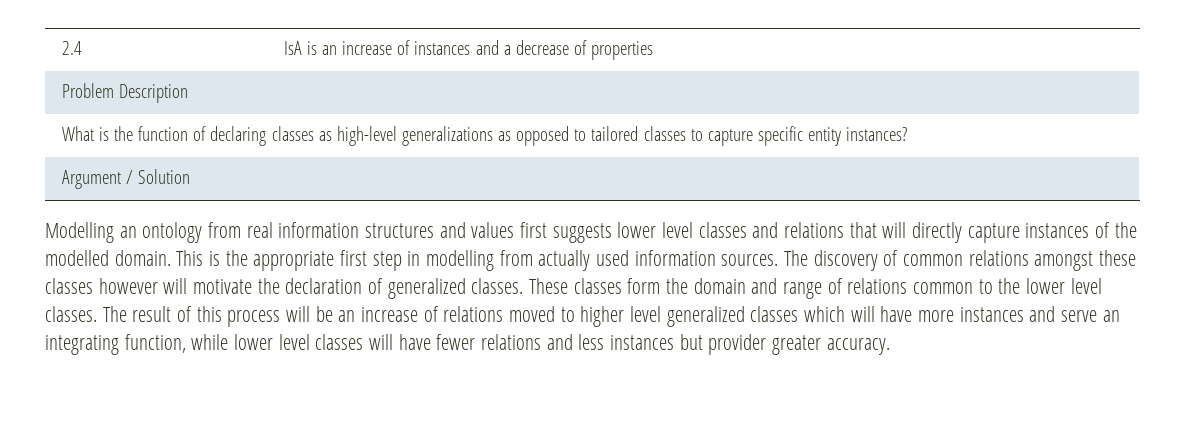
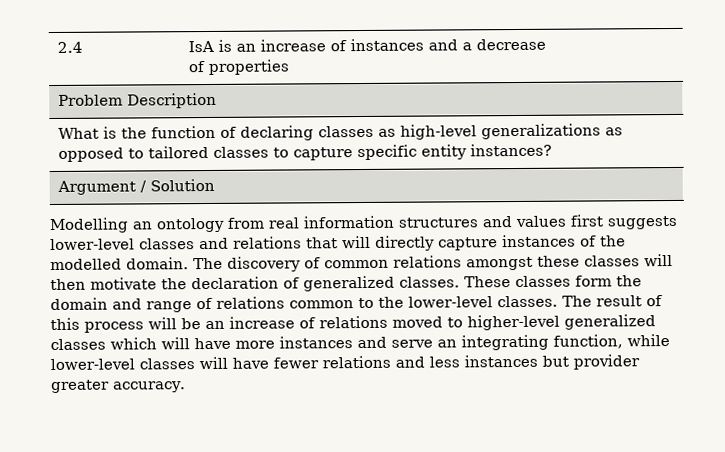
[617,222,694,238] lower level -> [50,238,135,251] lower-level
[176,250,779,271] This is the appropriate first step in modelling from actually used information sources. -> (189, 263) none
[98,278,188,294] however will -> [644,254,673,267] [50,278,86,291] will then
[1026,278,1102,294] lower level -> [408,296,493,308] lower-level
[580,306,662,327] higher level -> [467,314,560,331] higher-level
[234,334,310,350] lower level -> [50,358,135,371] lower-level

